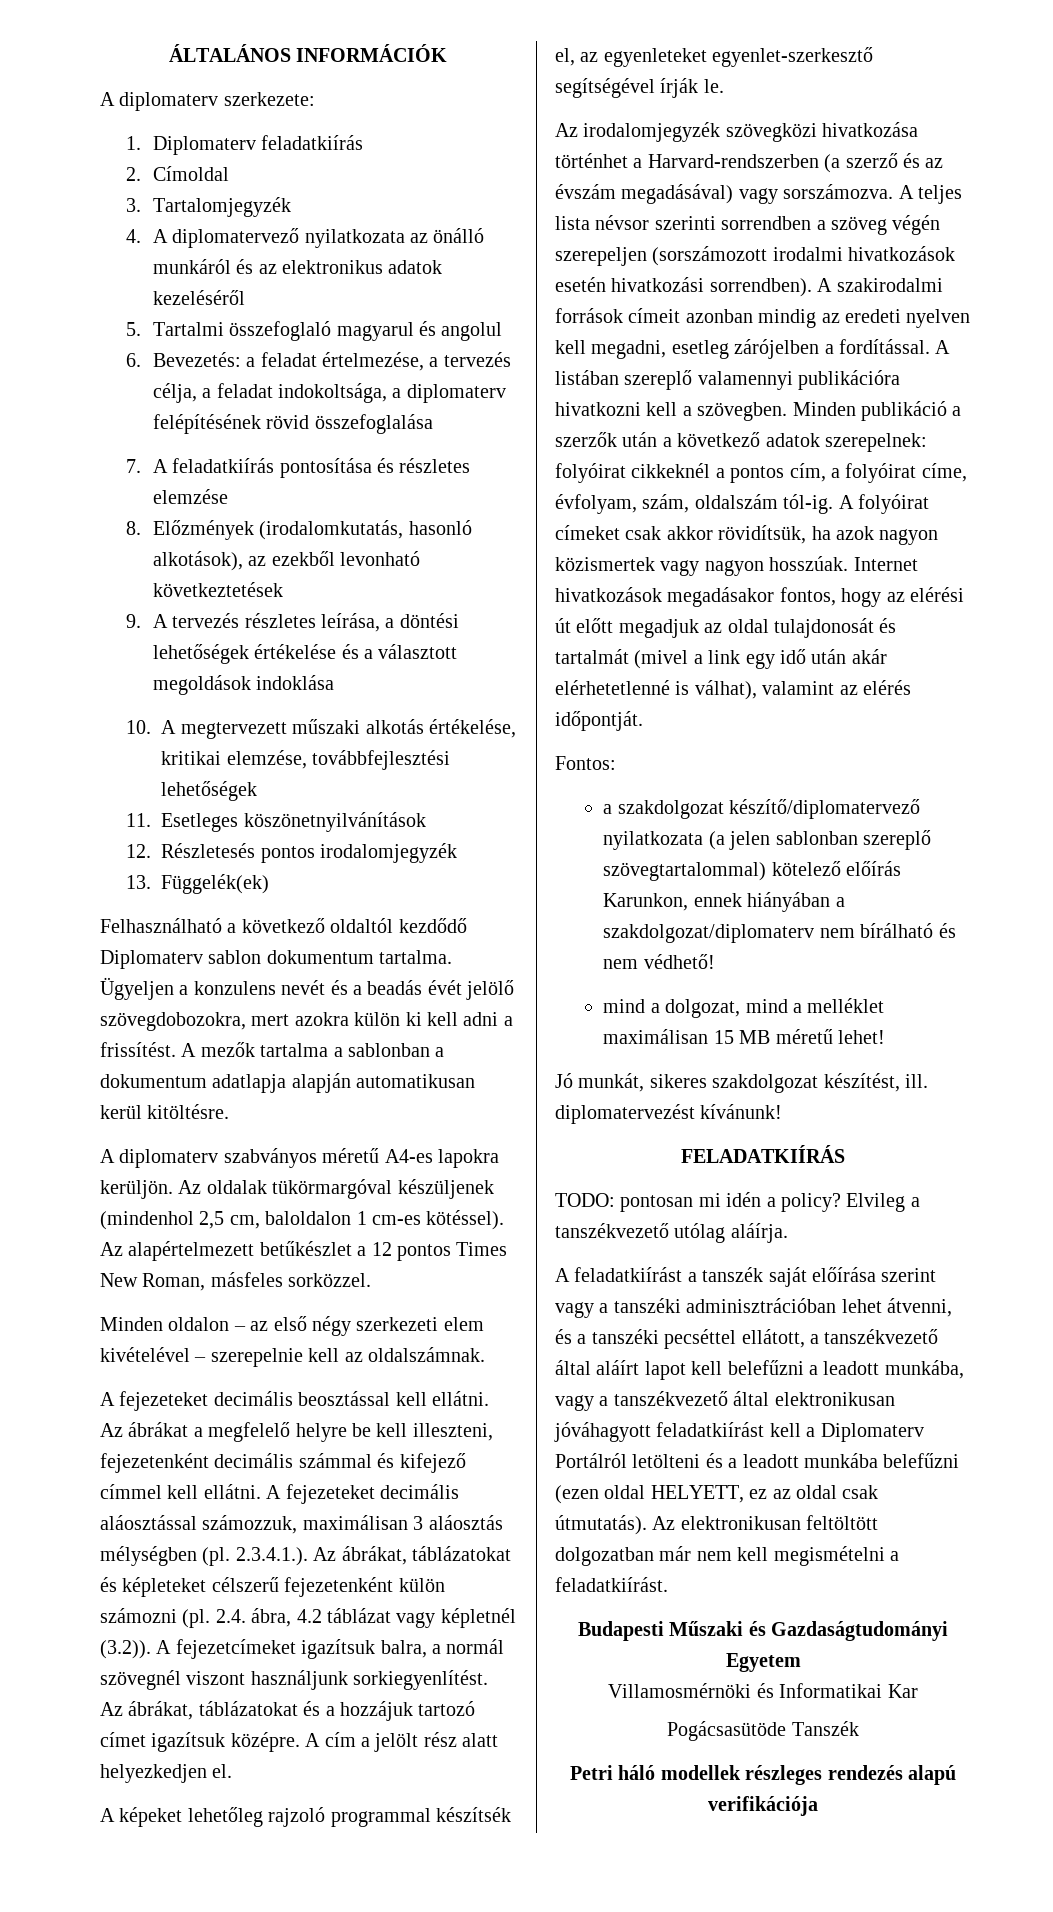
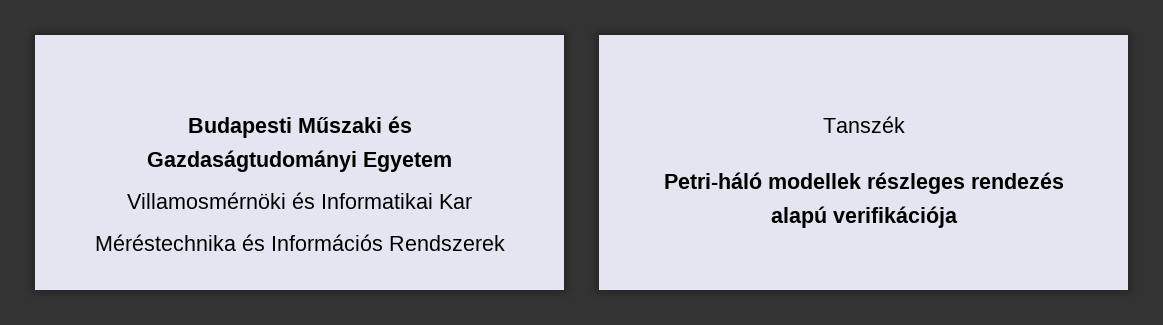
[168,44,448,62] [100,92,315,111] [126,135,364,155] [126,166,229,181] [126,197,291,217] [126,228,485,248] [152,259,443,274] [152,290,245,305] [126,321,503,341] [126,352,511,371] [152,383,506,403] [152,414,433,434] [126,458,471,478] [152,489,228,504] [126,520,472,540] [152,551,420,571] [152,582,283,597] [126,613,459,632] [152,644,458,664] [152,675,335,695] [126,719,516,739] [161,750,451,770] [161,781,258,801] [126,812,426,832] [126,843,458,863] [126,874,270,894] [100,918,467,933] [100,950,453,969] [100,977,515,1000] [100,1012,513,1031] [100,1042,445,1057] [100,1073,476,1093] [100,1104,230,1119] [100,1148,499,1168] [100,1179,494,1199] [100,1210,505,1230] [100,1241,508,1261] [100,1272,372,1291] [100,1316,484,1336] [100,1347,485,1367] [100,1391,489,1411] [100,1422,493,1442] [100,1453,466,1473] [100,1484,459,1504] [100,1515,503,1534] [100,1546,511,1566] [100,1577,445,1597] [100,1608,516,1628] [100,1639,505,1659] [100,1670,489,1690] [100,1701,476,1721] [100,1732,499,1752] [100,1764,233,1783] [100,1807,511,1827] [555,47,874,67] [555,78,724,98] [555,122,919,142] [555,153,944,173] [555,184,962,204] [555,215,941,235] [555,246,956,266] [555,277,943,297] [555,308,971,328] [555,339,951,359] [555,370,901,390] [555,401,962,421] [555,432,927,452] [555,463,967,483] [555,494,929,514] [555,525,939,545] [555,556,918,576] [555,587,964,607] [555,618,897,638] [555,649,887,669] [555,680,911,700] [555,711,643,731] [555,756,616,770] [603,799,921,819] [603,830,931,850] [603,861,902,881] [603,892,845,912] [603,923,956,943] [603,954,715,969] [603,998,885,1018] [603,1029,885,1044] [555,1073,928,1093] [555,1104,783,1124] [681,1145,845,1163] [555,1192,920,1212] [555,1223,788,1243] [555,1267,937,1287] [555,1298,952,1318] [555,1329,939,1349] [555,1360,964,1380] [555,1391,895,1411] [554,1422,924,1442] [555,1453,960,1468] [555,1485,879,1504] [555,1515,879,1535] [555,1546,899,1566] [555,1577,668,1592] ÁLTALÁNOS INFORMÁCIÓK // A diplomaterv szerkezete: // 1. Diplomaterv feladatkiírás // 2. Címoldal // 3. Tartalomjegyzék // 4. A diplomatervező nyilatkozata az önálló munkáról és az elektronikus adatok kezeléséről // 5. Tartalmi összefoglaló magyarul és angolul // 6. Bevezetés: a feladat értelmezése, a tervezés célja, a feladat indokoltsága, a diplomaterv felépítésének rövid összefoglalása // 7. A feladatkiírás pontosítása és részletes elemzése // 8. Előzmények (irodalomkutatás, hasonló alkotások), az ezekből levonható következtetések // 9. A tervezés részletes leírása, a döntési lehetőségek értékelése és a választott megoldások indoklása // 10. A megtervezett műszaki alkotás értékelése, kritikai elemzése, továbbfejlesztési lehetőségek // 11. Esetleges köszönetnyilvánítások // 12. Részletesés pontos irodalomjegyzék // 13. Függelék(ek) // Felhasználható a következő oldaltól kezdődő Diplomaterv sablon dokumentum tartalma. Ügyeljen a konzulens nevét és a beadás évét jelölő szövegdobozokra, mert azokra külön ki kell adni a frissítést. A mezők tartalma a sablonban a dokumentum adatlapja alapján automatikusan kerül kitöltésre. // A diplomaterv szabványos méretű A4-es lapokra kerüljön. Az oldalak tükörmargóval készüljenek (mindenhol 2,5 cm, baloldalon 1 cm-es kötéssel). Az alapértelmezett betűkészlet a 12 pontos Times New Roman, másfeles sorközzel. // Minden oldalon – az első négy szerkezeti elem kivételével – szerepelnie kell az oldalszámnak. // A fejezeteket decimális beosztással kell ellátni. Az ábrákat a megfelelő helyre be kell illeszteni, fejezetenként decimális számmal és kifejező címmel kell ellátni. A fejezeteket decimális aláosztással számozzuk, maximálisan 3 aláosztás mélységben (pl. 2.3.4.1.). Az ábrákat, táblázatokat és képleteket célszerű fejezetenként külön számozni (pl. 2.4. ábra, 4.2 táblázat vagy képletnél (3.2)). A fejezetcímeket igazítsuk balra, a normál szövegnél viszont használjunk sorkiegyenlítést. Az ábrákat, táblázatokat és a hozzájuk tartozó címet igazítsuk középre. A cím a jelölt rész alatt helyezkedjen el. // A képeket lehetőleg rajzoló programmal készítsék el, az egyenleteket egyenlet-szerkesztő segítségével írják le. // Az irodalomjegyzék szövegközi hivatkozása történhet a Harvard-rendszerben (a szerző és az évszám megadásával) vagy sorszámozva. A teljes lista névsor szerinti sorrendben a szöveg végén szerepeljen (sorszámozott irodalmi hivatkozások esetén hivatkozási sorrendben). A szakirodalmi források címeit azonban mindig az eredeti nyelven kell megadni, esetleg zárójelben a fordítással. A listában szereplő valamennyi publikációra hivatkozni kell a szövegben. Minden publikáció a szerzők után a következő adatok szerepelnek: folyóirat cikkeknél a pontos cím, a folyóirat címe, évfolyam, szám, oldalszám tól-ig. A folyóirat címeket csak akkor rövidítsük, ha azok nagyon közismertek vagy nagyon hosszúak. Internet hivatkozások megadásakor fontos, hogy az elérési út előtt megadjuk az oldal tulajdonosát és tartalmát (mivel a link egy idő után akár elérhetetlenné is válhat), valamint az elérés időpontját. // Fontos: // a szakdolgozat készítő/diplomatervező nyilatkozata (a jelen sablonban szereplő szövegtartalommal) kötelező előírás Karunkon, ennek hiányában a szakdolgozat/diplomaterv nem bírálható és nem védhető! // mind a dolgozat, mind a melléklet maximálisan 15 MB méretű lehet! // Jó munkát, sikeres szakdolgozat készítést, ill. diplomatervezést kívánunk! // FELADATKIÍRÁS // TODO: pontosan mi idén a policy? Elvileg a tanszékvezető utólag aláírja. // A feladatkiírást a tanszék saját előírása szerint vagy a tanszéki adminisztrációban lehet átvenni, és a tanszéki pecséttel ellátott, a tanszékvezető által aláírt lapot kell belefűzni a leadott munkába, vagy a tanszékvezető által elektronikusan jóváhagyott feladatkiírást kell a Diplomaterv Portálról letölteni és a leadott munkába belefűzni (ezen oldal HELYETT, ez az oldal csak útmutatás). Az elektronikusan feltöltött dolgozatban már nem kell megismételni a feladatkiírást. // -> (187, 127) none
[667,1721,787,1741] Pogácsasütöde -> [94,234,505,251] Méréstechnika és Információs Rendszerek
[570,1765,656,1780] Petri háló -> [663,172,762,189] Petri-háló

